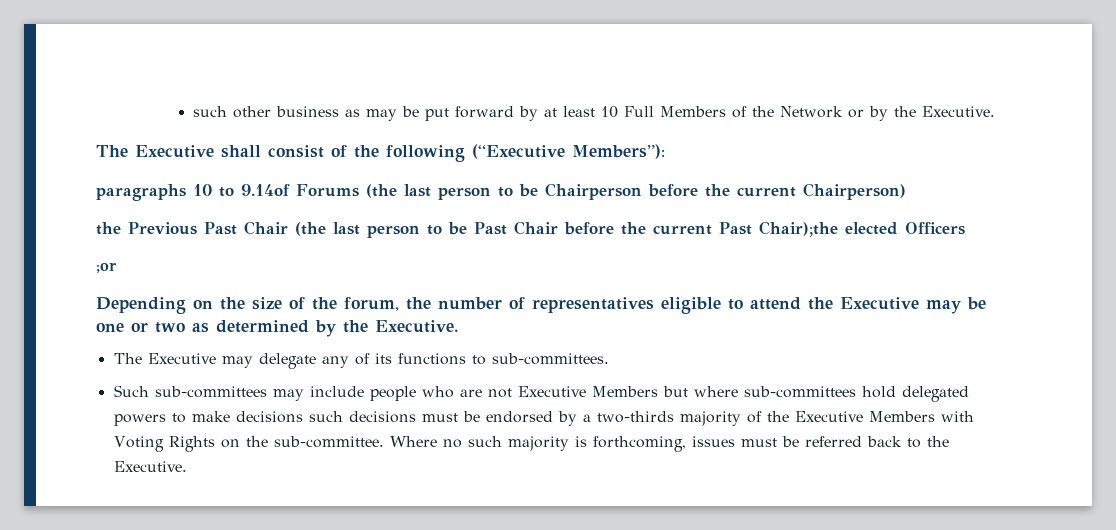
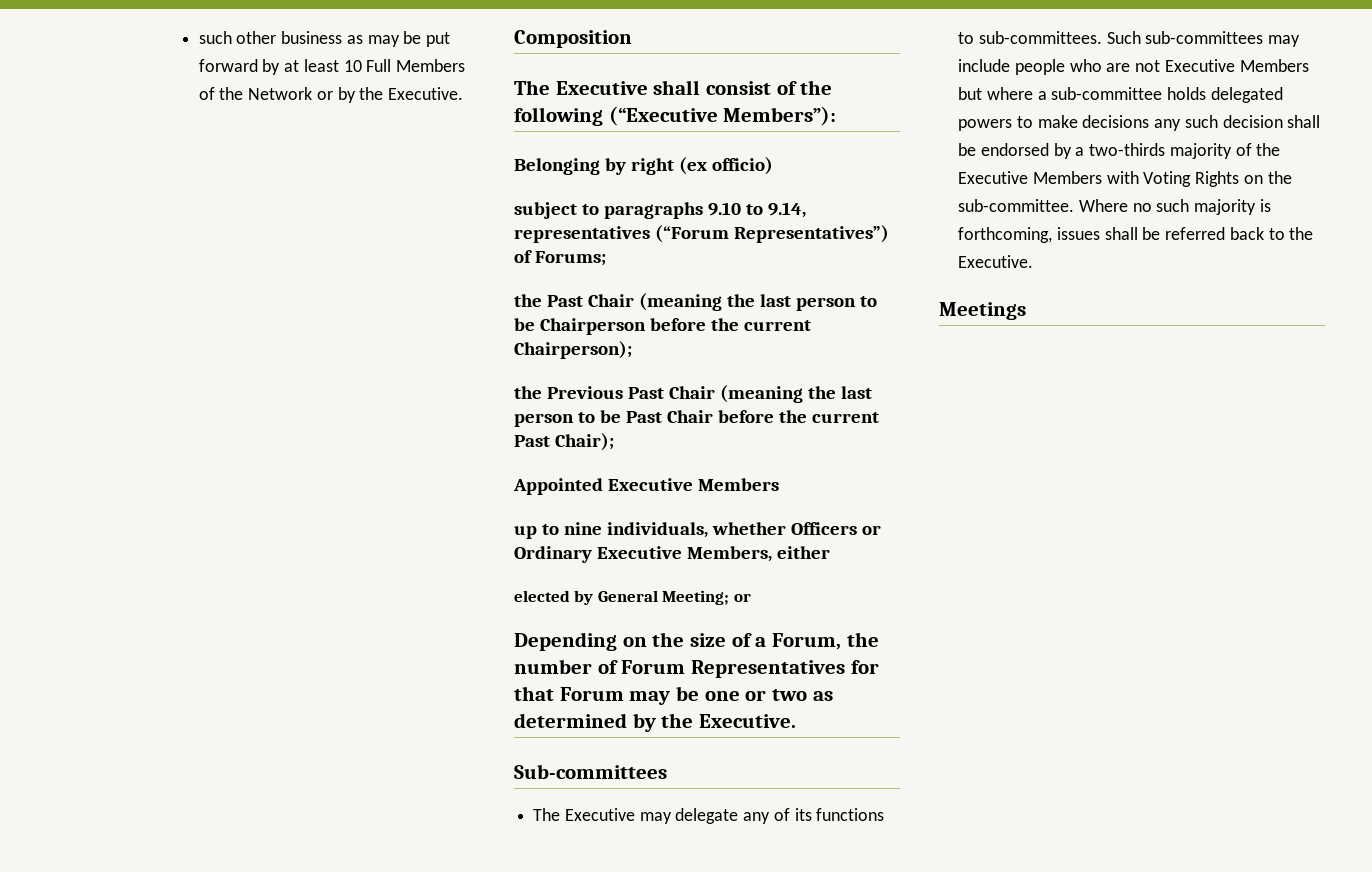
(996, 111) none -> [514,30,632,48] // Composition
[96,184,397,201] paragraphs 10 to 9.14of Forums (the -> [514,157,773,175] [514,202,806,219] [514,225,889,243] [514,250,606,266] [514,293,755,311] Belonging by right (ex officio) // subject to paragraphs 9.10 to 9.14, representatives (“Forum Representatives”) of Forums; // the Past Chair (meaning the
[803,183,906,200] Chairperson) -> [514,341,632,359] Chairperson);
[295,222,326,236] (the -> [719,385,836,403] (meaning the
[759,221,965,237] [96,262,117,273] Chair);the elected Officers // ;or -> [554,433,614,451] [513,478,779,495] [514,522,881,539] [514,546,830,563] [514,590,751,605] Chair); // Appointed Executive Members // up to nine individuals, whether Officers or Ordinary Executive Members, either // elected by General Meeting; or
[312,297,399,311] the forum, -> [755,633,842,650] a Forum,
[532,297,919,314] representatives eligible to attend the Executive -> [621,660,879,678] [514,686,624,701] Forum Representatives for that Forum
(459, 326) none -> [514,764,667,779] // Sub-committees
(609, 359) // -> (1102, 37) none
[743,386,896,398] sub-committees hold -> [1037,87,1207,100] a sub-committee holds
[308,411,458,423] such decisions must -> [1154,115,1321,131] any such decision shall
[740,438,777,447] must -> [1104,227,1138,240] shall
(187, 466) none -> [939,302,1026,320] // Meetings

